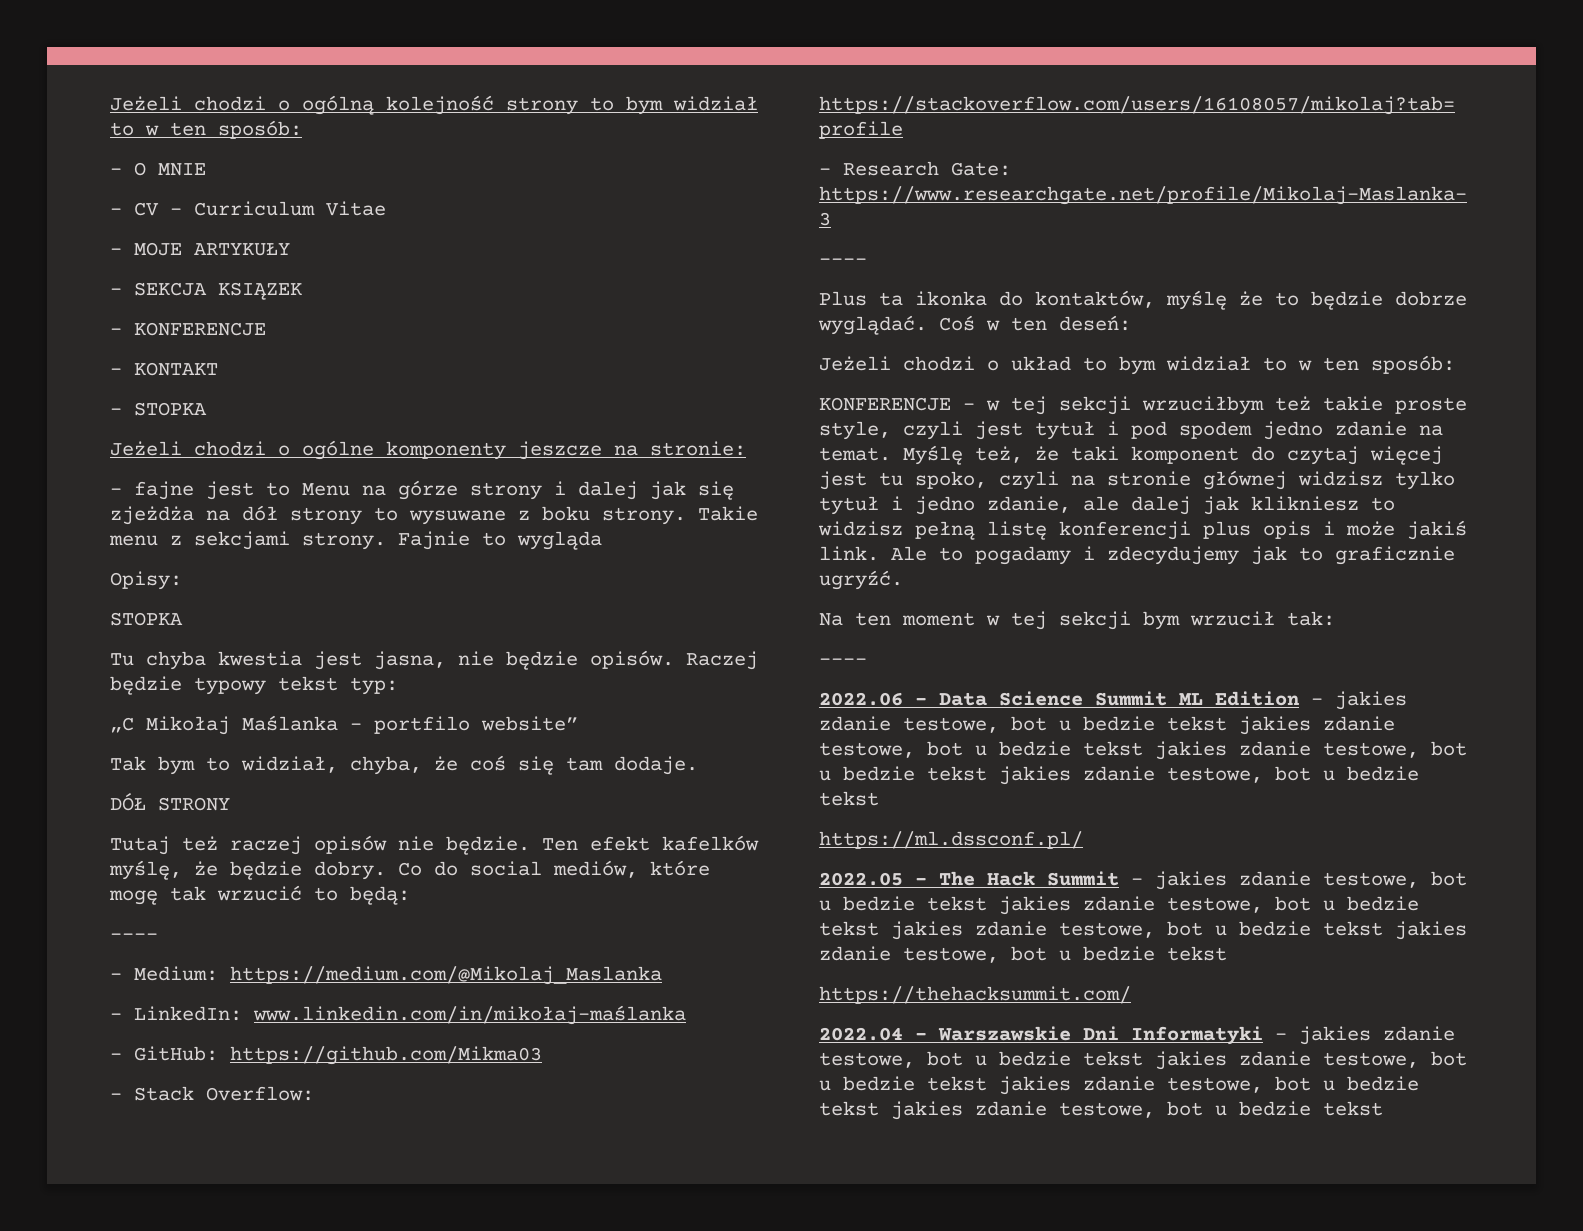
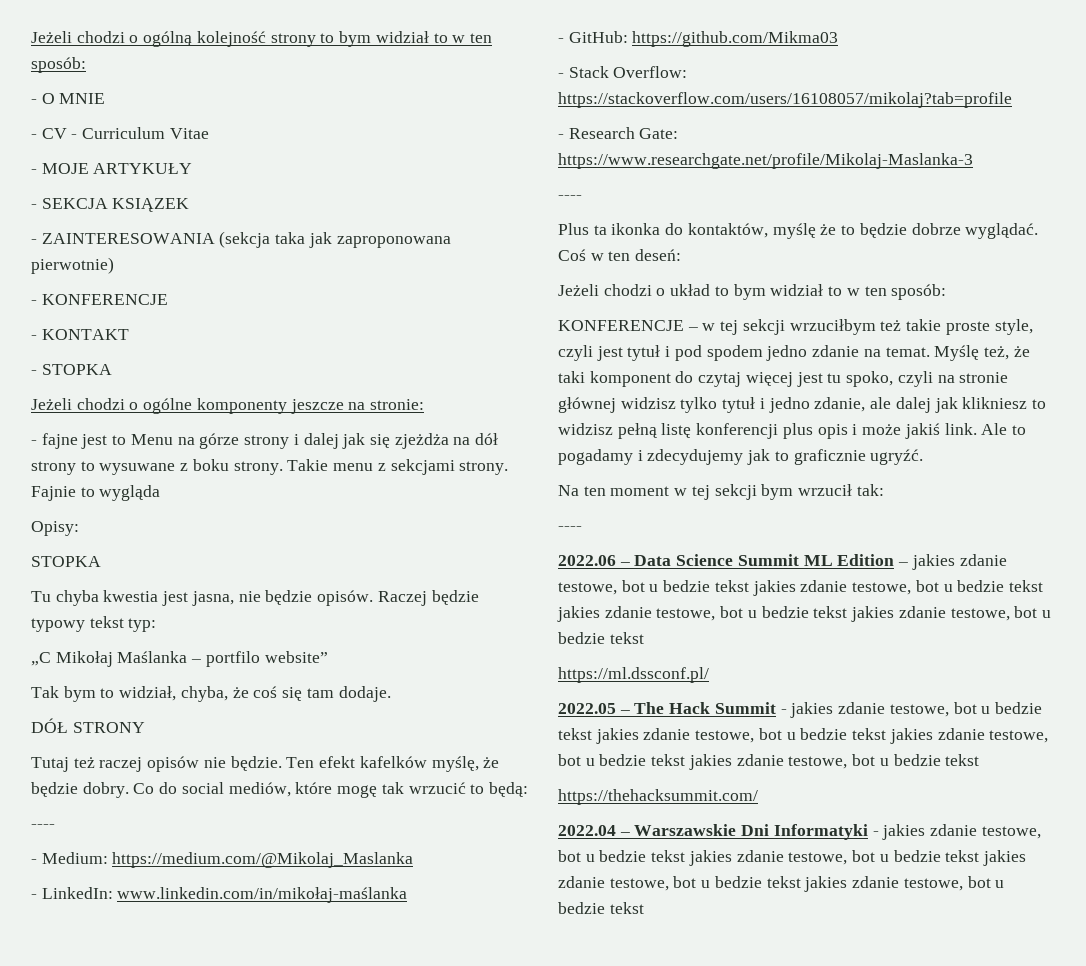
(302, 291) none -> [31,231,451,248] [31,257,114,274] // - ZAINTERESOWANIA (sekcja taka jak zaproponowana pierwotnie)

